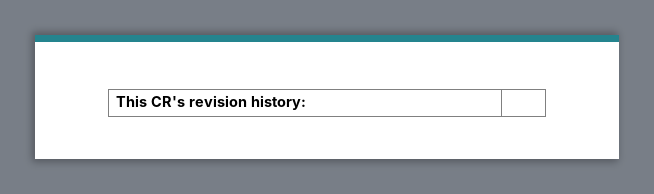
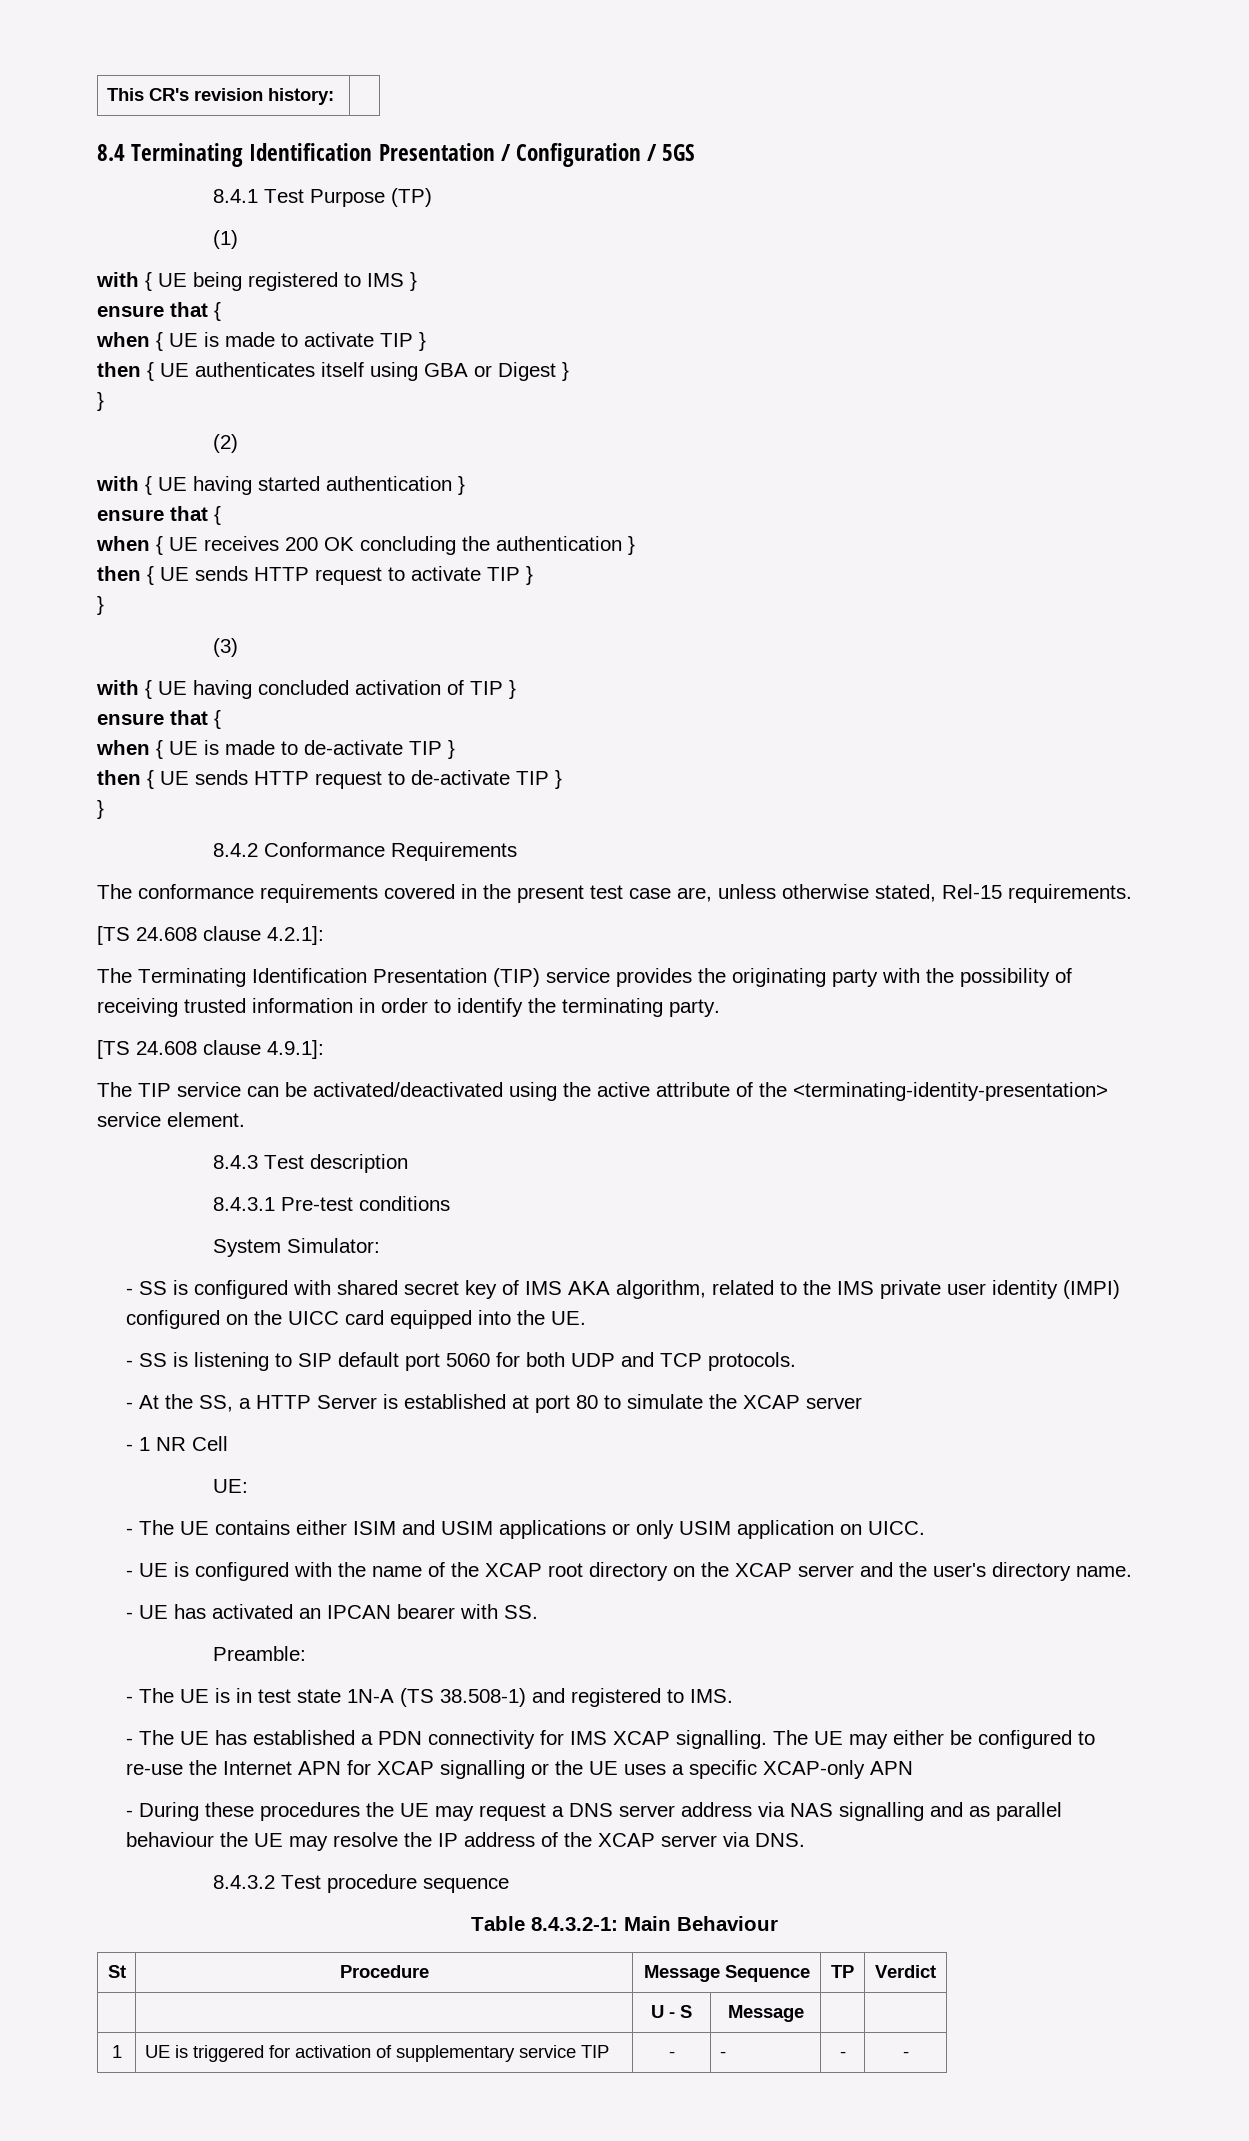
(307, 102) none -> [97,143,696,167] [212,188,432,207] [212,230,238,249] [96,272,417,291] [97,302,221,321] [96,332,426,351] [97,362,569,381] [97,392,104,411] [212,434,238,453] [96,476,465,495] [97,506,221,525] [96,536,635,555] [97,566,533,585] [97,596,104,615] [212,638,238,657] [96,680,516,699] [97,710,221,729] [96,740,455,759] [97,770,562,789] [97,800,104,819] [212,842,517,861] [97,884,1132,903] [97,926,324,945] [97,968,1072,987] [97,998,720,1017] [97,1040,324,1059] [97,1082,1108,1101] [97,1112,245,1127] [212,1154,408,1173] [212,1196,450,1211] [212,1238,380,1257] [125,1280,1120,1299] [125,1310,586,1329] [125,1352,796,1371] [125,1394,862,1413] [125,1436,228,1451] [212,1479,248,1493] [125,1520,925,1539] [125,1562,1132,1581] [125,1604,538,1619] [212,1646,306,1661] [125,1688,733,1707] [125,1730,1095,1749] [125,1760,913,1779] [125,1802,1062,1821] [125,1832,805,1851] [212,1874,509,1893] [471,1916,778,1931] [107,1965,126,1978] [339,1965,429,1978] [643,1965,810,1982] [831,1965,854,1978] [875,1965,936,1978] [651,2005,692,2018] [727,2005,804,2022] [111,2045,122,2058] [144,2045,609,2062] [668,2051,675,2058] [719,2051,726,2058] [839,2051,846,2058] [902,2051,909,2058] // 8.4 Terminating Identification Presentation / Configuration / 5GS // 8.4.1 Test Purpose (TP) // (1) // with { UE being registered to IMS } // ensure that { // when { UE is made to activate TIP } // then { UE authenticates itself using GBA or Digest } // } // (2) // with { UE having started authentication } // ensure that { // when { UE receives 200 OK concluding the authentication } // then { UE sends HTTP request to activate TIP } // } // (3) // with { UE having concluded activation of TIP } // ensure that { // when { UE is made to de-activate TIP } // then { UE sends HTTP request to de-activate TIP } // } // 8.4.2 Conformance Requirements // The conformance requirements covered in the present test case are, unless otherwise stated, Rel-15 requirements. // [TS 24.608 clause 4.2.1]: // The Terminating Identification Presentation (TIP) service provides the originating party with the possibility of receiving trusted information in order to identify the terminating party. // [TS 24.608 clause 4.9.1]: // The TIP service can be activated/deactivated using the active attribute of the <terminating-identity-presentation> service element. // 8.4.3 Test description // 8.4.3.1 Pre-test conditions // System Simulator: // - SS is configured with shared secret key of IMS AKA algorithm, related to the IMS private user identity (IMPI) configured on the UICC card equipped into the UE. // - SS is listening to SIP default port 5060 for both UDP and TCP protocols. // - At the SS, a HTTP Server is established at port 80 to simulate the XCAP server // - 1 NR Cell // UE: // - The UE contains either ISIM and USIM applications or only USIM application on UICC. // - UE is configured with the name of the XCAP root directory on the XCAP server and the user's directory name. // - UE has activated an IPCAN bearer with SS. // Preamble: // - The UE is in test state 1N-A (TS 38.508-1) and registered to IMS. // - The UE has established a PDN connectivity for IMS XCAP signalling. The UE may either be configured to re-use the Internet APN for XCAP signalling or the UE uses a specific XCAP-only APN // - During these procedures the UE may request a DNS server address via NAS signalling and as parallel behaviour the UE may resolve the IP address of the XCAP server via DNS. // 8.4.3.2 Test procedure sequence // Table 8.4.3.2-1: Main Behaviour // St | Procedure | Message Sequence | TP | Verdict // | | U - S | Message | | // 1 | UE is triggered for activation of supplementary service TIP | - | - | - | -

